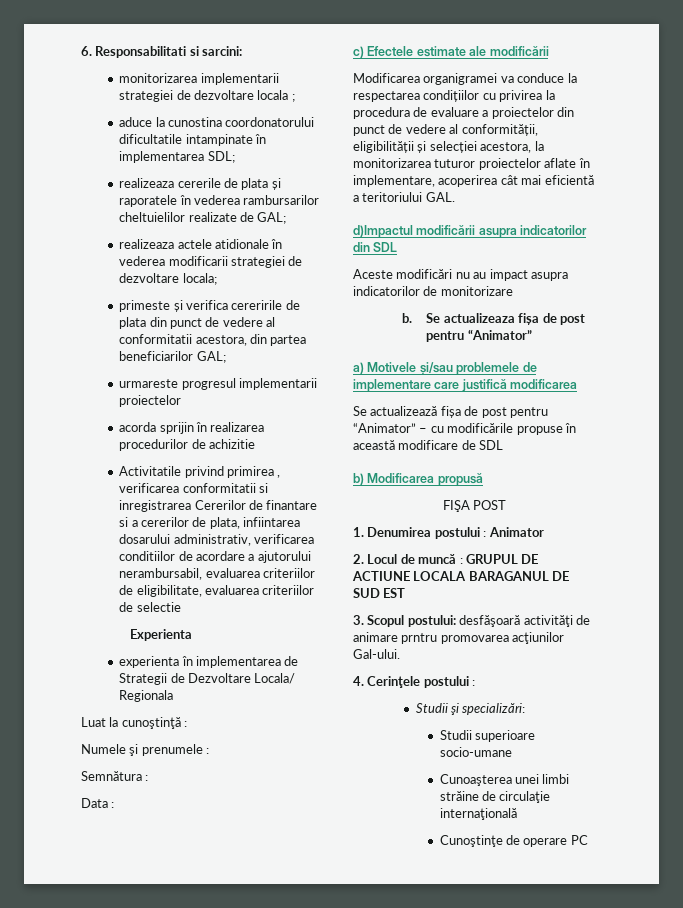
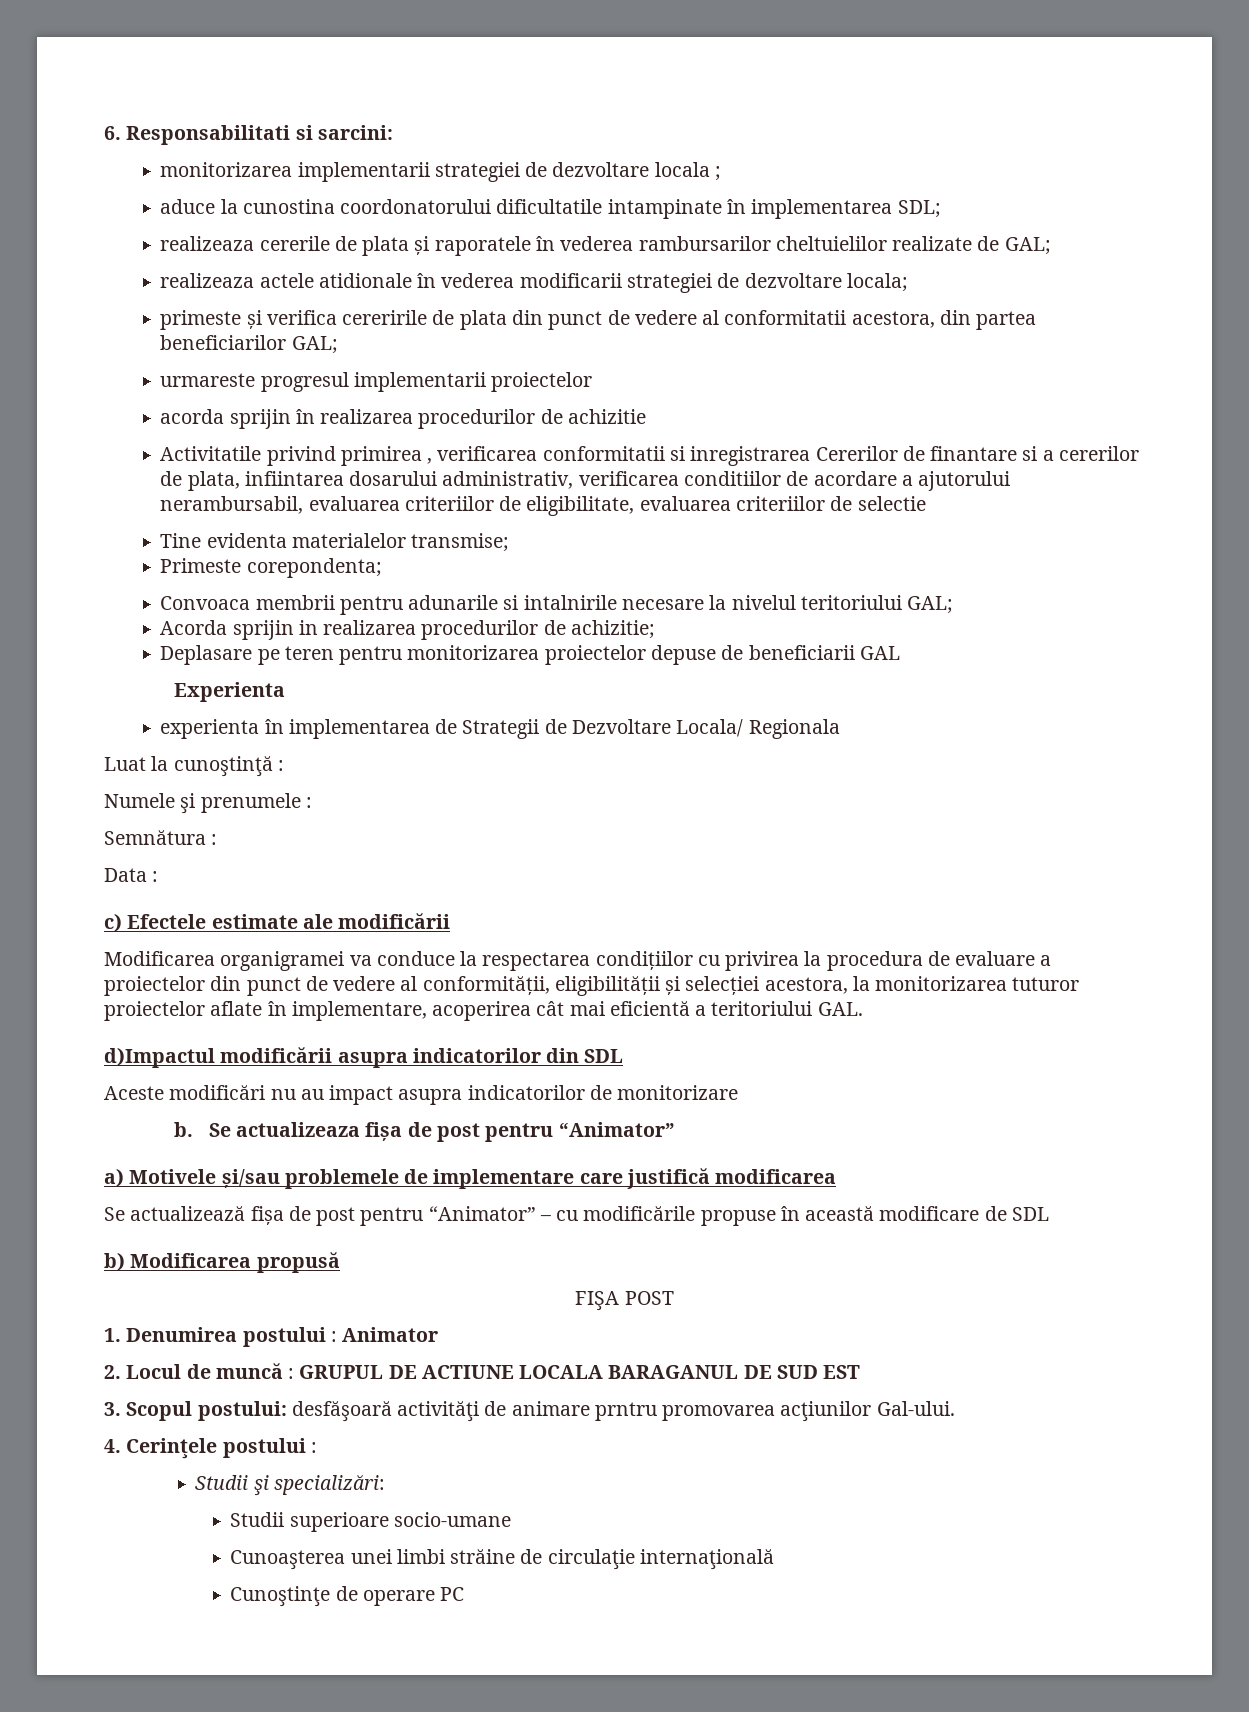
(181, 607) none -> [160,533,510,552] [160,558,382,578] [160,595,954,615] [160,620,656,640] [160,645,900,665] // Tine evidenta materialelor transmise; // Primeste corepondenta; // Convoaca membrii pentru adunarile si intalnirile necesare la nivelul teritoriului GAL; // Acorda sprijin in realizarea procedurilor de achizitie; // Deplasare pe teren pentru monitorizarea proiectelor depuse de beneficiarii GAL

